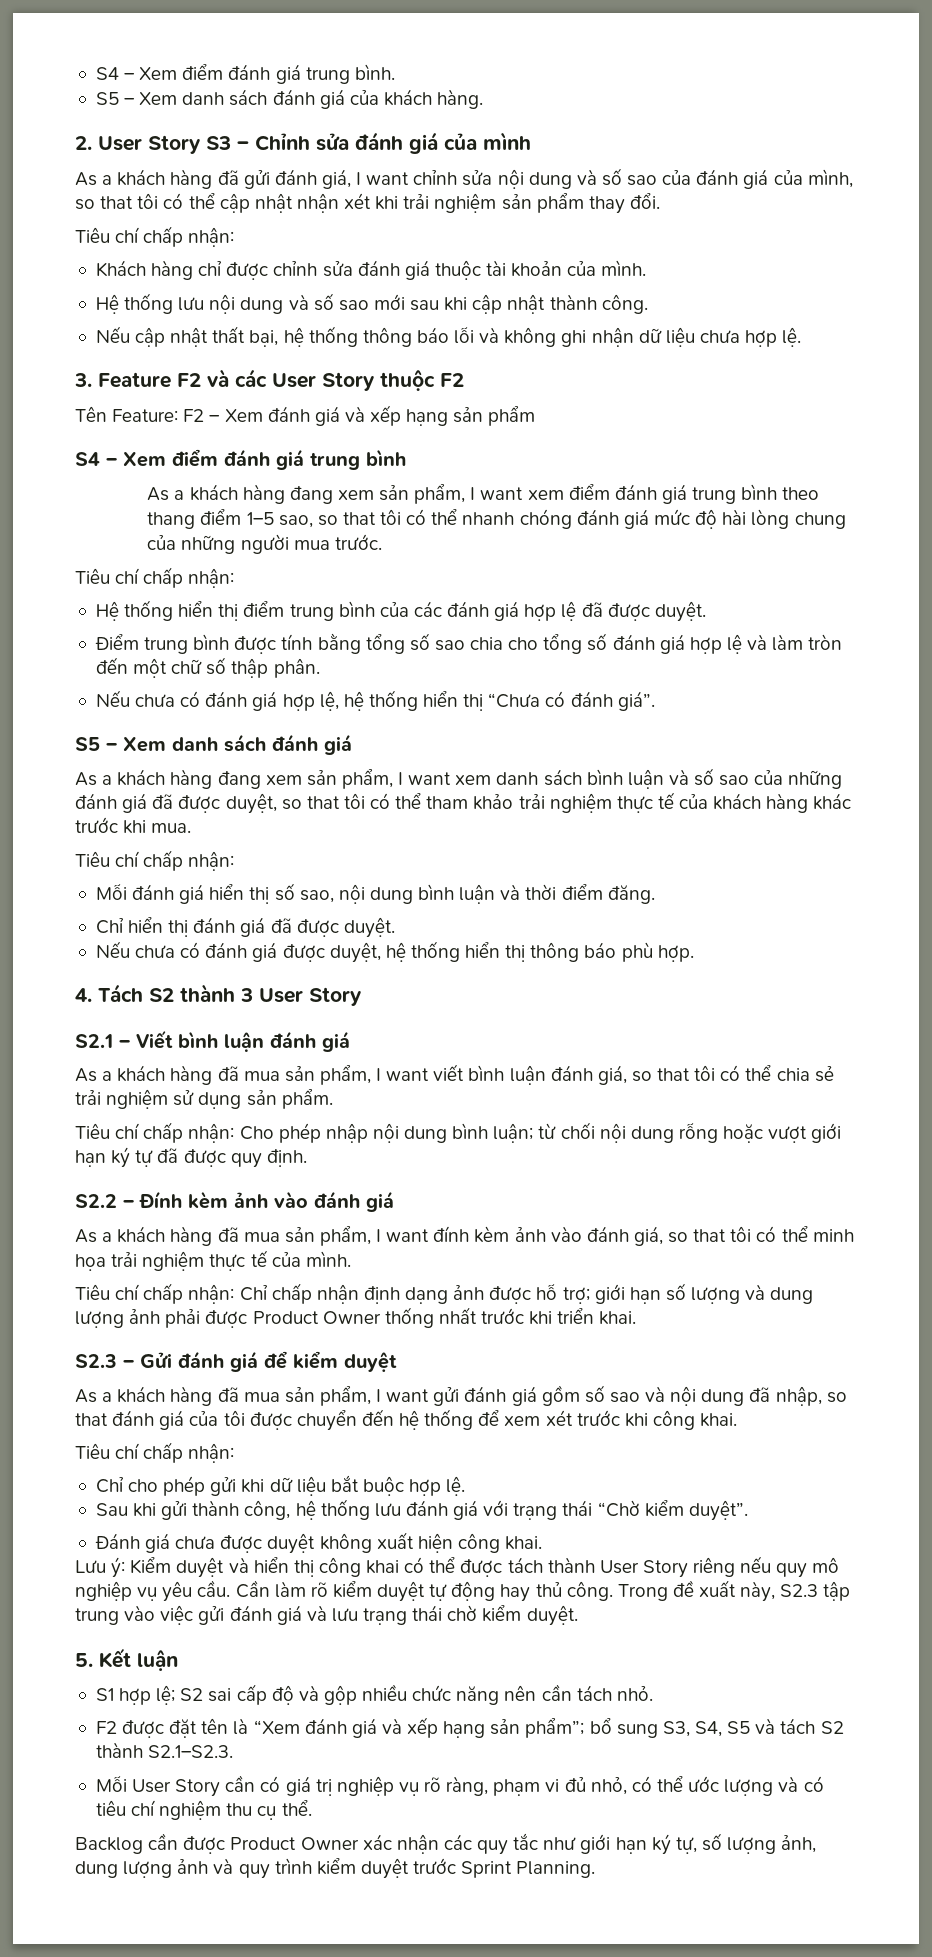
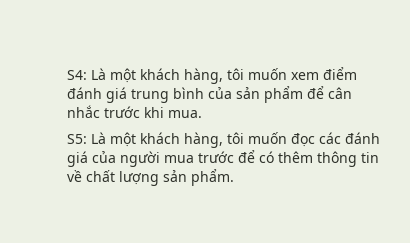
[95,64,395,84] [95,89,484,109] [75,132,531,154] [75,168,853,189] [75,193,660,214] [75,226,235,247] [95,260,647,280] [95,293,648,314] [95,326,802,347] [74,369,464,391] [75,405,536,426] [75,449,406,470] [147,484,524,504] S4 – Xem điểm đánh giá trung bình. // S5 – Xem danh sách đánh giá của khách hàng. // 2. User Story S3 – Chỉnh sửa đánh giá của mình // As a khách hàng đã gửi đánh giá, I want chỉnh sửa nội dung và số sao của đánh giá của mình, so that tôi có thể cập nhật nhận xét khi trải nghiệm sản phẩm thay đổi. // Tiêu chí chấp nhận: // Khách hàng chỉ được chỉnh sửa đánh giá thuộc tài khoản của mình. // Hệ thống lưu nội dung và số sao mới sau khi cập nhật thành công. // Nếu cập nhật thất bại, hệ thống thông báo lỗi và không ghi nhận dữ liệu chưa hợp lệ. // 3. Feature F2 và các User Story thuộc F2 // Tên Feature: F2 – Xem đánh giá và xếp hạng sản phẩm // S4 – Xem điểm đánh giá trung bình // As a khách hàng đang xem sản phẩm, I want -> [67,68,288,84] S4: Là một khách hàng, tôi muốn
[782,487,820,500] [147,509,846,529] [147,534,382,554] [75,567,235,588] [95,600,706,622] [94,633,843,654] [95,657,320,678] [95,690,655,711] [75,734,352,755] [75,768,843,789] [75,792,852,814] [75,817,192,834] [75,850,235,871] [95,883,655,904] [95,917,395,938] [95,941,694,963] [75,984,362,1006] [75,1030,350,1052] [75,1064,834,1085] [75,1089,333,1109] [75,1122,842,1143] [75,1147,307,1168] [75,1191,394,1212] [75,1226,854,1246] [75,1250,351,1271] [75,1283,814,1304] [75,1307,637,1328] [75,1351,397,1372] [75,1385,847,1406] [75,1409,738,1431] [75,1442,235,1463] [95,1475,466,1496] [95,1499,748,1521] [94,1532,543,1554] [75,1556,840,1578] [75,1580,851,1602] [75,1605,578,1626] [75,1648,178,1671] [95,1684,653,1705] [95,1717,844,1738] [95,1742,234,1758] [95,1775,824,1797] [95,1800,312,1820] [75,1833,817,1855] [75,1858,596,1879] theo thang điểm 1–5 sao, so that tôi có thể nhanh chóng đánh giá mức độ hài lòng chung của những người mua trước. // Tiêu chí chấp nhận: // Hệ thống hiển thị điểm trung bình của các đánh giá hợp lệ đã được duyệt. // Điểm trung bình được tính bằng tổng số sao chia cho tổng số đánh giá hợp lệ và làm tròn đến một chữ số thập phân. // Nếu chưa có đánh giá hợp lệ, hệ thống hiển thị “Chưa có đánh giá”. // S5 – Xem danh sách đánh giá // As a khách hàng đang xem sản phẩm, I want xem danh sách bình luận và số sao của những đánh giá đã được duyệt, so that tôi có thể tham khảo trải nghiệm thực tế của khách hàng khác trước khi mua. // Tiêu chí chấp nhận: // Mỗi đánh giá hiển thị số sao, nội dung bình luận và thời điểm đăng. // Chỉ hiển thị đánh giá đã được duyệt. // Nếu chưa có đánh giá được duyệt, hệ thống hiển thị thông báo phù hợp. // 4. Tách S2 thành 3 User Story // S2.1 – Viết bình luận đánh giá // As a khách hàng đã mua sản phẩm, I want viết bình luận đánh giá, so that tôi có thể chia sẻ trải nghiệm sử dụng sản phẩm. // Tiêu chí chấp nhận: Cho phép nhập nội dung bình luận; từ chối nội dung rỗng hoặc vượt giới hạn ký tự đã được quy định. // S2.2 – Đính kèm ảnh vào đánh giá // As a khách hàng đã mua sản phẩm, I want đính kèm ảnh vào đánh giá, so that tôi có thể minh họa trải nghiệm thực tế của mình. // Tiêu chí chấp nhận: Chỉ chấp nhận định dạng ảnh được hỗ trợ; giới hạn số lượng và dung lượng ảnh phải được Product Owner thống nhất trước khi triển khai. // S2.3 – Gửi đánh giá để kiểm duyệt // As a khách hàng đã mua sản phẩm, I want gửi đánh giá gồm số sao và nội dung đã nhập, so that đánh giá của tôi được chuyển đến hệ thống để xem xét trước khi công khai. // Tiêu chí chấp nhận: // Chỉ cho phép gửi khi dữ liệu bắt buộc hợp lệ. // Sau khi gửi thành công, hệ thống lưu đánh giá với trạng thái “Chờ kiểm duyệt”. // Đánh giá chưa được duyệt không xuất hiện công khai. // Lưu ý: Kiểm duyệt và hiển thị công khai có thể được tách thành User Story riêng nếu quy mô nghiệp vụ yêu cầu. Cần làm rõ kiểm duyệt tự động hay thủ công. Trong đề xuất này, S2.3 tập trung vào việc gửi đánh giá và lưu trạng thái chờ kiểm duyệt. // 5. Kết luận // S1 hợp lệ; S2 sai cấp độ và gộp nhiều chức năng nên cần tách nhỏ. // F2 được đặt tên là “Xem đánh giá và xếp hạng sản phẩm”; bổ sung S3, S4, S5 và tách S2 thành S2.1–S2.3. // Mỗi User Story cần có giá trị nghiệp vụ rõ ràng, phạm vi đủ nhỏ, có thể ước lượng và có tiêu chí nghiệm thu cụ thể. // Backlog cần được Product Owner xác nhận các quy tắc như giới hạn ký tự, số lượng ảnh, dung lượng ảnh và quy trình kiểm duyệt trước Sprint Planning. -> [208,86,353,103] [67,105,203,118] [67,132,381,148] [67,150,380,167] [67,169,235,186] của sản phẩm để cân nhắc trước khi mua. // S5: Là một khách hàng, tôi muốn đọc các đánh giá của người mua trước để có thêm thông tin về chất lượng sản phẩm.

